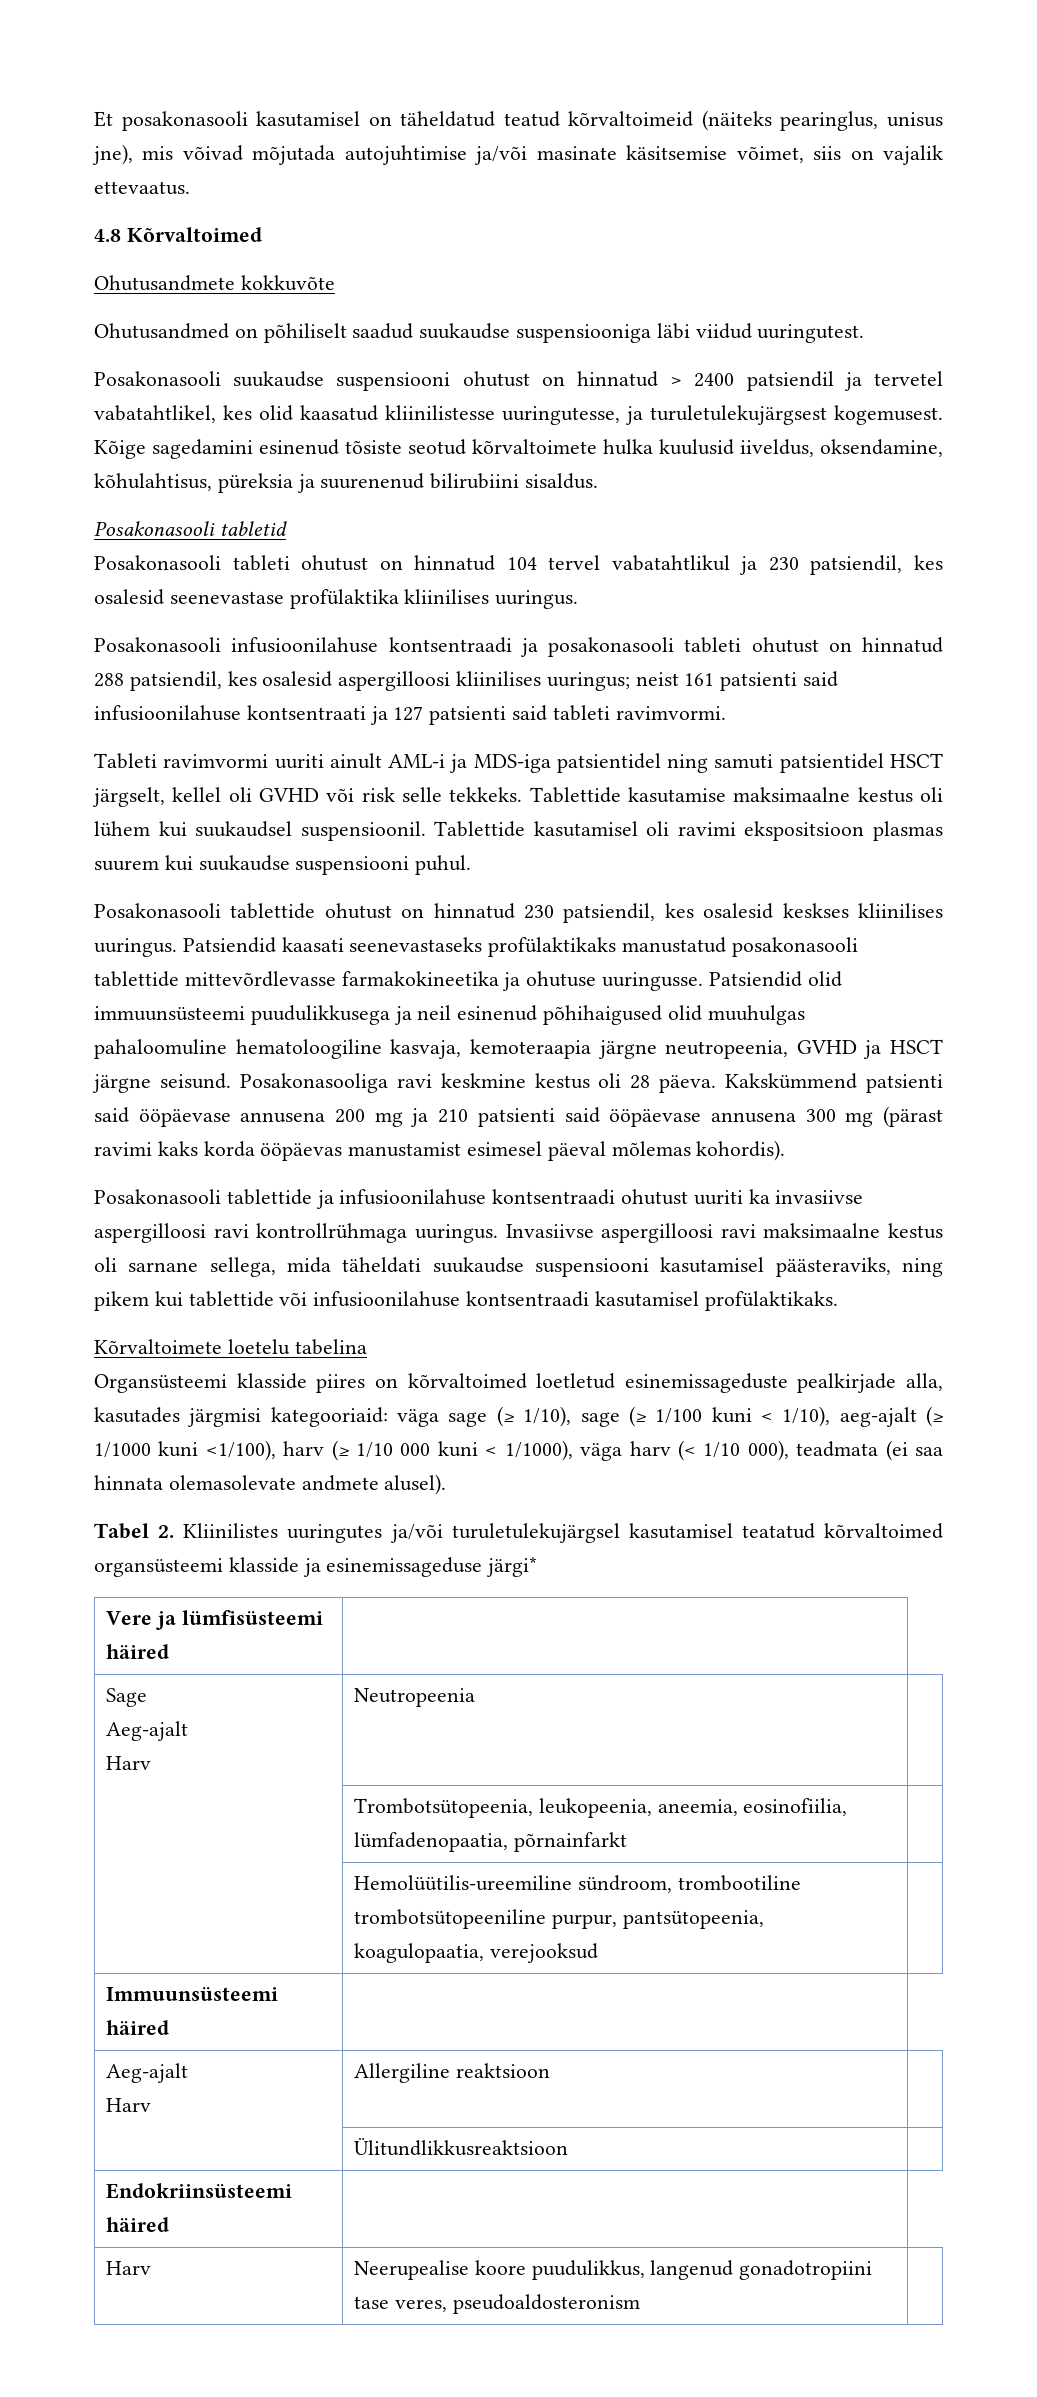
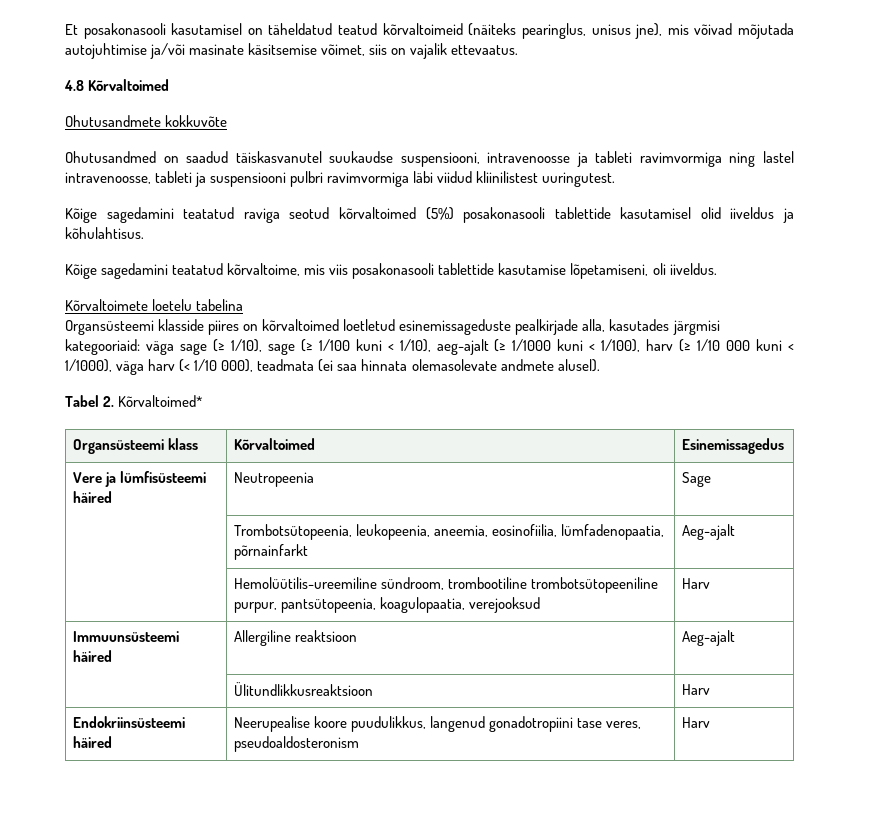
[263,323,652,343] põhiliselt saadud suukaudse suspensiooniga -> [186,151,794,167] [65,171,410,187] saadud täiskasvanutel suukaudse suspensiooni, intravenoosse ja tableti ravimvormiga ning lastel intravenoosse, tableti ja suspensiooni pulbri ravimvormiga
(752, 331) none -> [476,171,539,183] kliinilistest
[94,371,944,391] [94,405,943,425] [94,439,943,459] [94,473,599,493] [94,521,287,536] [94,555,943,575] [94,589,579,609] [94,637,943,657] [94,671,839,691] [94,705,726,725] [94,753,943,773] [92,787,943,807] [94,821,943,841] [94,855,472,875] [94,903,943,923] [94,937,858,957] [94,971,842,991] [94,1005,805,1025] [94,1039,943,1059] [92,1073,943,1093] [94,1106,944,1127] [94,1140,786,1161] [94,1189,864,1209] [94,1223,943,1243] [94,1257,944,1277] [94,1291,838,1311] Posakonasooli suukaudse suspensiooni ohutust on hinnatud > 2400 patsiendil ja tervetel vabatahtlikel, kes olid kaasatud kliinilistesse uuringutesse, ja turuletulekujärgsest kogemusest. Kõige sagedamini esinenud tõsiste seotud kõrvaltoimete hulka kuulusid iiveldus, oksendamine, kõhulahtisus, püreksia ja suurenenud bilirubiini sisaldus. // Posakonasooli tabletid // Posakonasooli tableti ohutust on hinnatud 104 tervel vabatahtlikul ja 230 patsiendil, kes osalesid seenevastase profülaktika kliinilises uuringus. // Posakonasooli infusioonilahuse kontsentraadi ja posakonasooli tableti ohutust on hinnatud 288 patsiendil, kes osalesid aspergilloosi kliinilises uuringus; neist 161 patsienti said infusioonilahuse kontsentraati ja 127 patsienti said tableti ravimvormi. // Tableti ravimvormi uuriti ainult AML-i ja MDS-iga patsientidel ning samuti patsientidel HSCT järgselt, kellel oli GVHD või risk selle tekkeks. Tablettide kasutamise maksimaalne kestus oli lühem kui suukaudsel suspensioonil. Tablettide kasutamisel oli ravimi ekspositsioon plasmas suurem kui suukaudse suspensiooni puhul. // Posakonasooli tablettide ohutust on hinnatud 230 patsiendil, kes osalesid keskses kliinilises uuringus. Patsiendid kaasati seenevastaseks profülaktikaks manustatud posakonasooli tablettide mittevõrdlevasse farmakokineetika ja ohutuse uuringusse. Patsiendid olid immuunsüsteemi puudulikkusega ja neil esinenud põhihaigused olid muuhulgas pahaloomuline hematoloogiline kasvaja, kemoteraapia järgne neutropeenia, GVHD ja HSCT järgne seisund. Posakonasooliga ravi keskmine kestus oli 28 päeva. Kakskümmend patsienti said ööpäevase annusena 200 mg ja 210 patsienti said ööpäevase annusena 300 mg (pärast ravimi kaks korda ööpäevas manustamist esimesel päeval mõlemas kohordis). // Posakonasooli tablettide ja infusioonilahuse kontsentraadi ohutust uuriti ka invasiivse aspergilloosi ravi kontrollrühmaga uuringus. Invasiivse aspergilloosi ravi maksimaalne kestus oli sarnane sellega, mida täheldati suukaudse suspensiooni kasutamisel päästeraviks, ning pikem kui tablettide või infusioonilahuse kontsentraadi kasutamisel profülaktikaks. -> [65,207,795,223] [65,227,144,239] [65,263,717,279] Kõige sagedamini teatatud raviga seotud kõrvaltoimed (5%) posakonasooli tablettide kasutamisel olid iiveldus ja kõhulahtisus. // Kõige sagedamini teatatud kõrvaltoime, mis viis posakonasooli tablettide kasutamise lõpetamiseni, oli iiveldus.
[205,1440,276,1461] <1/100), -> [589,339,641,352] < 1/100),
[183,1523,943,1543] [94,1557,538,1577] Kliinilistes uuringutes ja/või turuletulekujärgsel kasutamisel teatatud kõrvaltoimed organsüsteemi klasside ja esinemissageduse järgi* -> [118,395,204,407] [72,438,198,454] [233,438,315,450] [681,438,784,454] Kõrvaltoimed* // Organsüsteemi klass | Kõrvaltoimed | Esinemissagedus
[105,1688,147,1707] [105,1721,188,1741] [105,1756,151,1770] // Sage // Aeg-ajalt // Harv | -> (112, 497) none
(475, 1697) none -> [681,472,711,487] Sage
(627, 1842) none -> [681,524,735,540] Aeg-ajalt
(598, 1953) none -> [681,578,710,589] Harv
[105,2063,188,2083] [105,2098,151,2112] // Aeg-ajalt // Harv | -> (112, 656) none
(550, 2070) none -> [681,630,735,646] Aeg-ajalt
(568, 2147) none -> [681,684,710,695] Harv
[105,2261,151,2275] // Harv | -> (112, 742) none
(640, 2304) none -> [681,717,710,728] Harv

